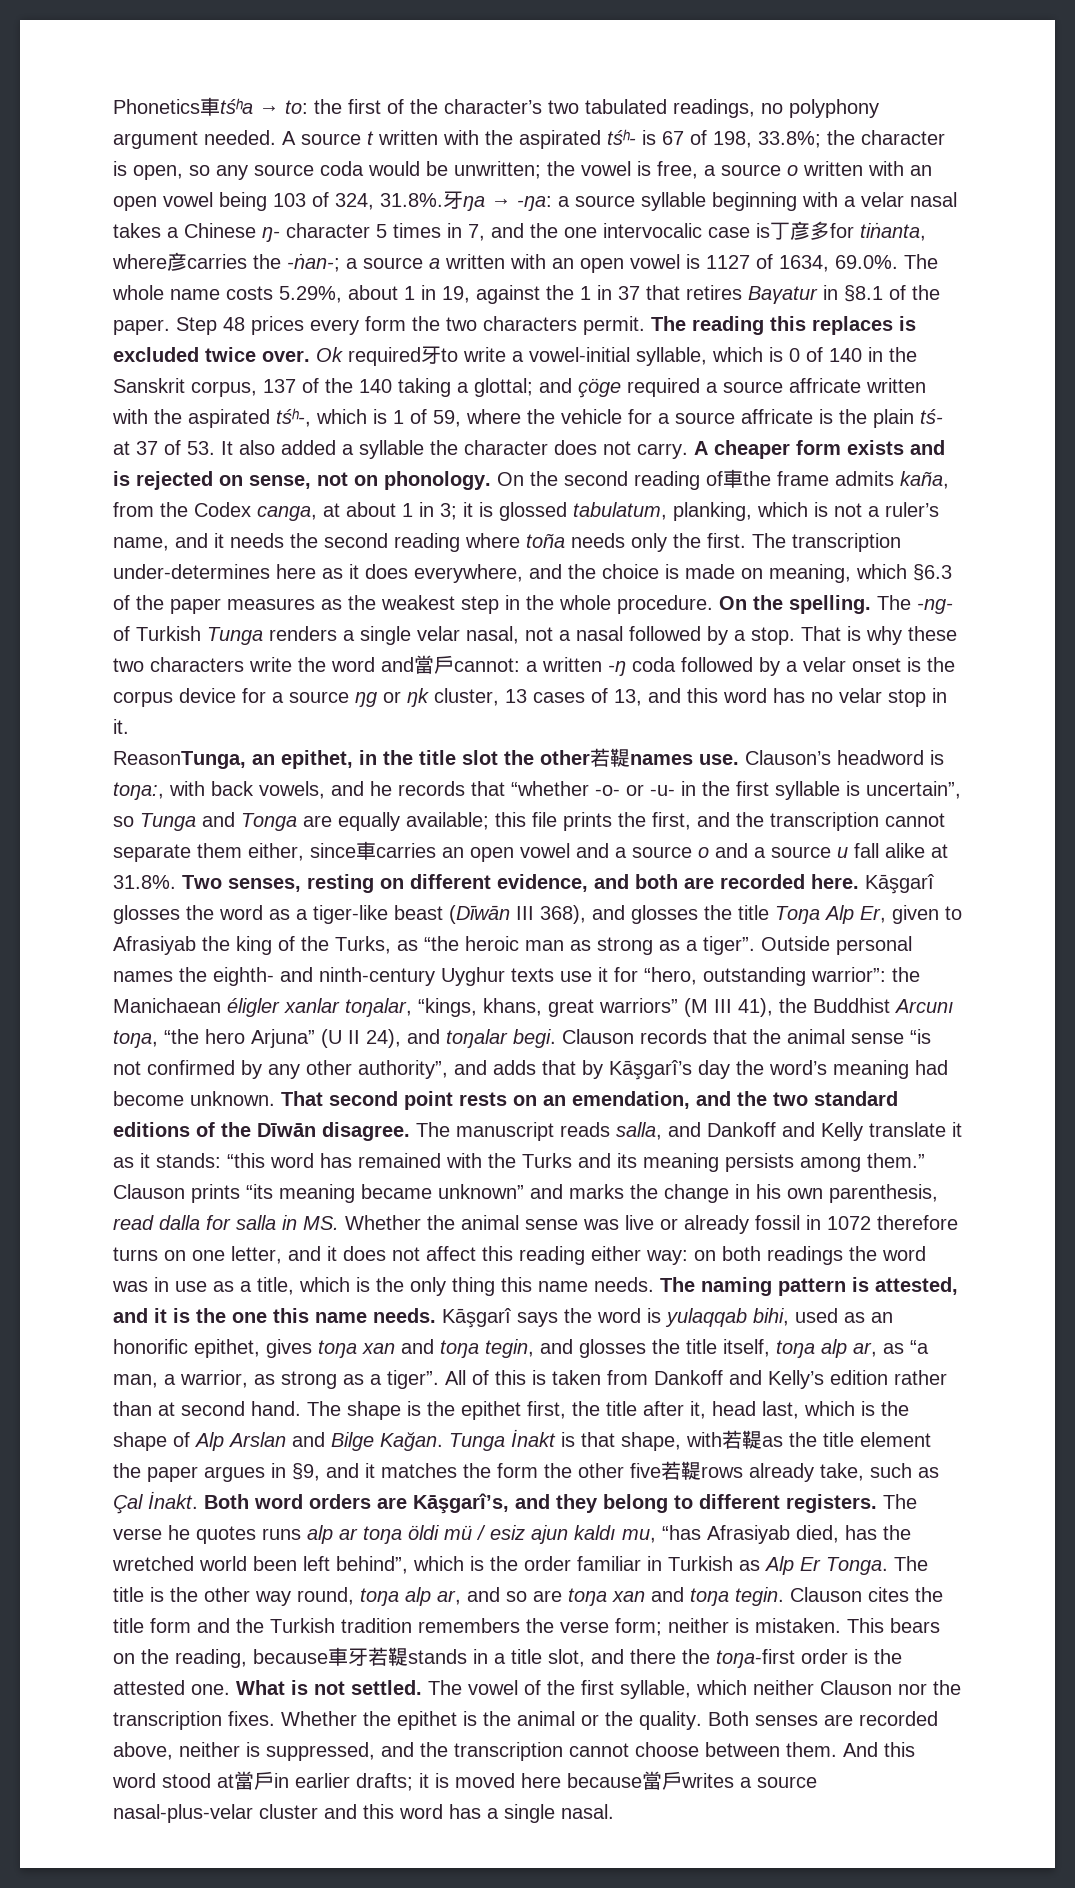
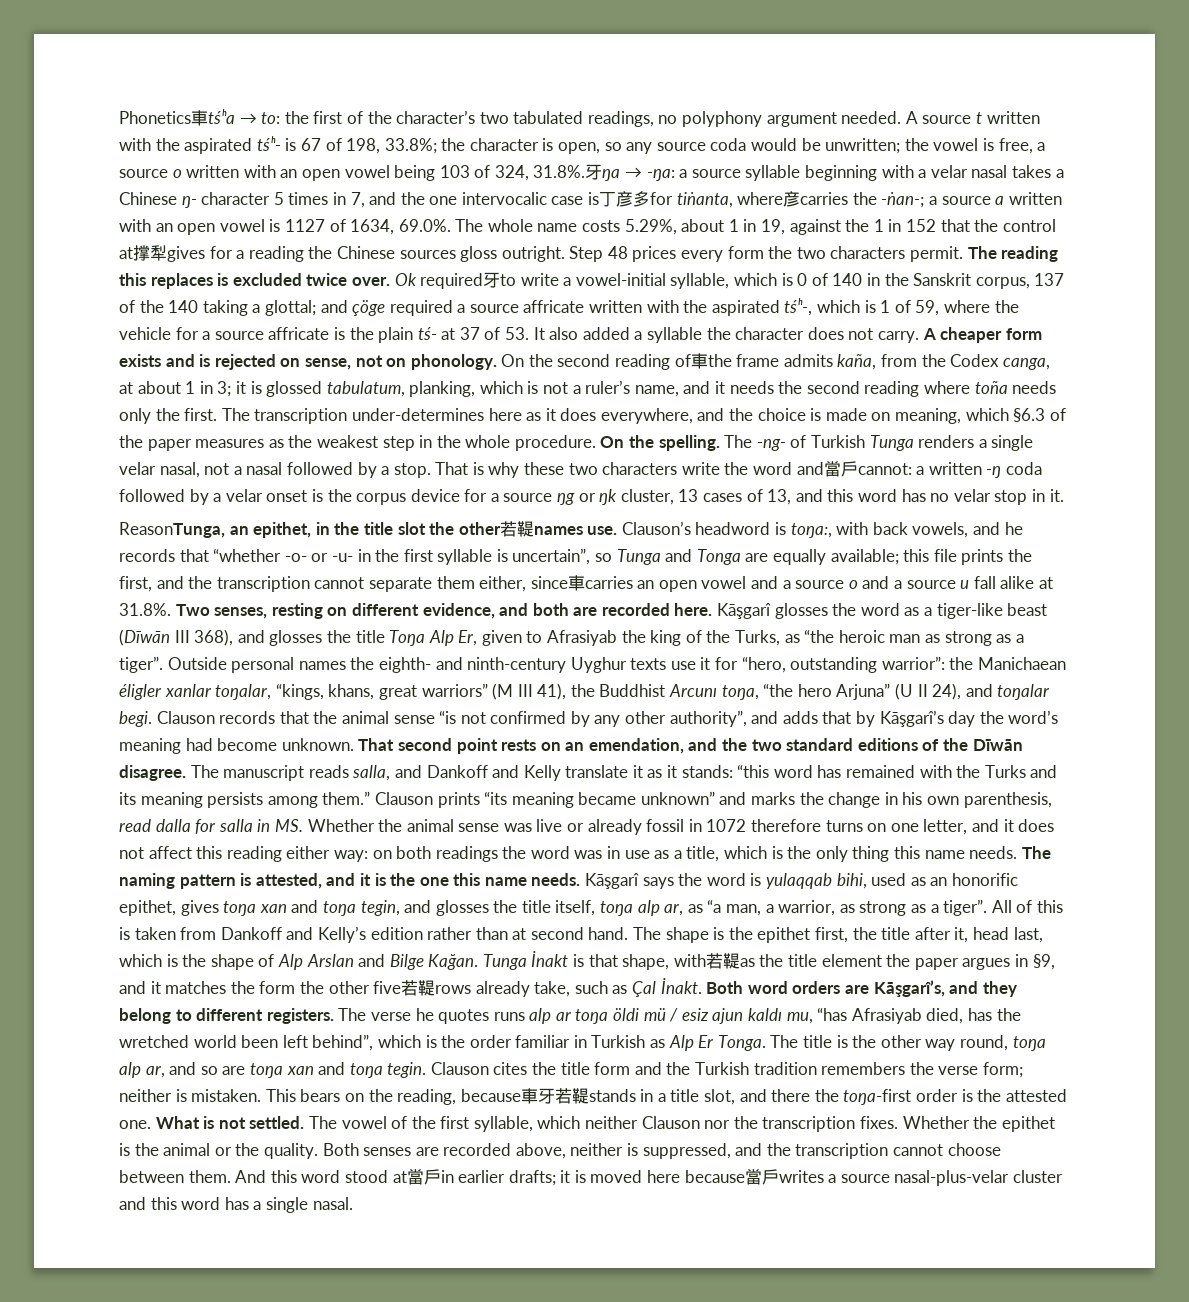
[618,285,940,304] [113,319,170,335] 37 that retires Baγatur in §8.1 of the paper. -> [905,219,1056,232] [119,245,565,262] 152 that the control at撑犁gives for a reading the Chinese sources gloss outright.

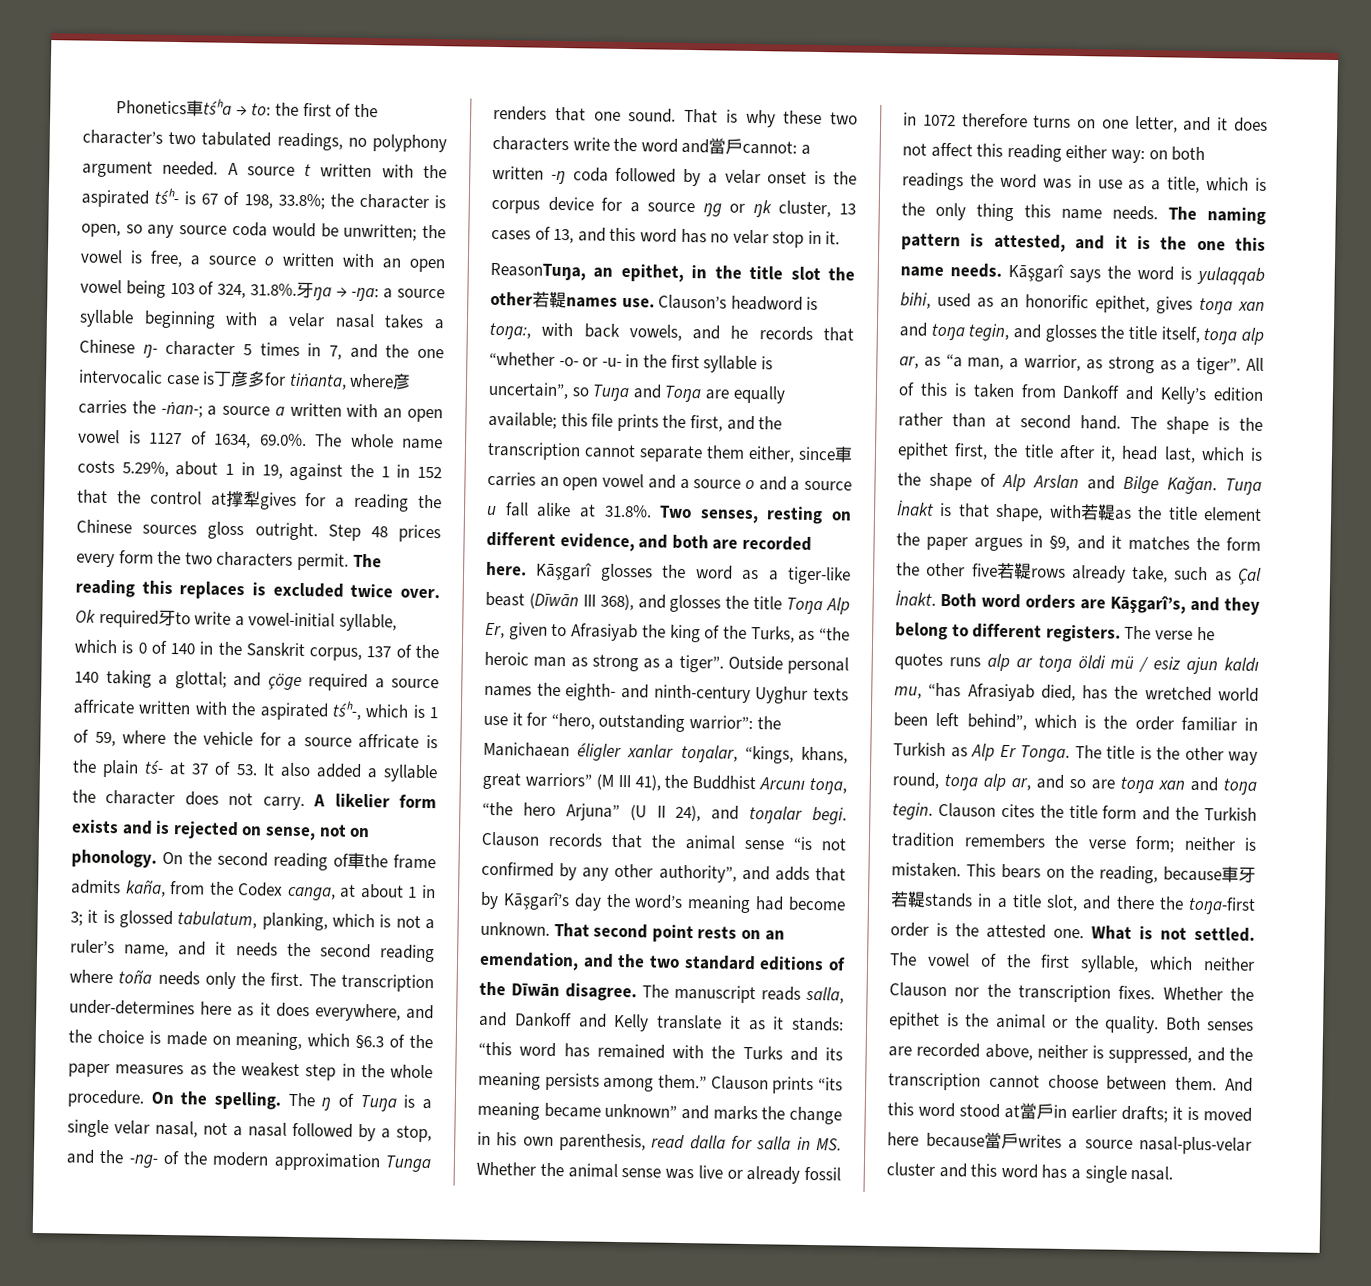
[940,327,1003,343] cheaper -> [334,793,390,808] likelier
[756,435,975,451] -ng- of Turkish Tunga renders -> [321,1093,416,1112] ŋ of Tuŋa is
[393,463,431,478] stop. -> [396,1125,432,1143] [66,1149,431,1173] [493,105,677,123] stop, and the -ng- of the modern approximation Tunga renders that one sound.
[119,522,225,538] ReasonTunga, -> [490,262,586,281] ReasonTuŋa,
[616,549,741,565] Tunga and Tonga -> [592,384,702,403] Tuŋa and Toŋa
[482,954,527,970] Tunga -> [1225,478,1262,495] Tuŋa

